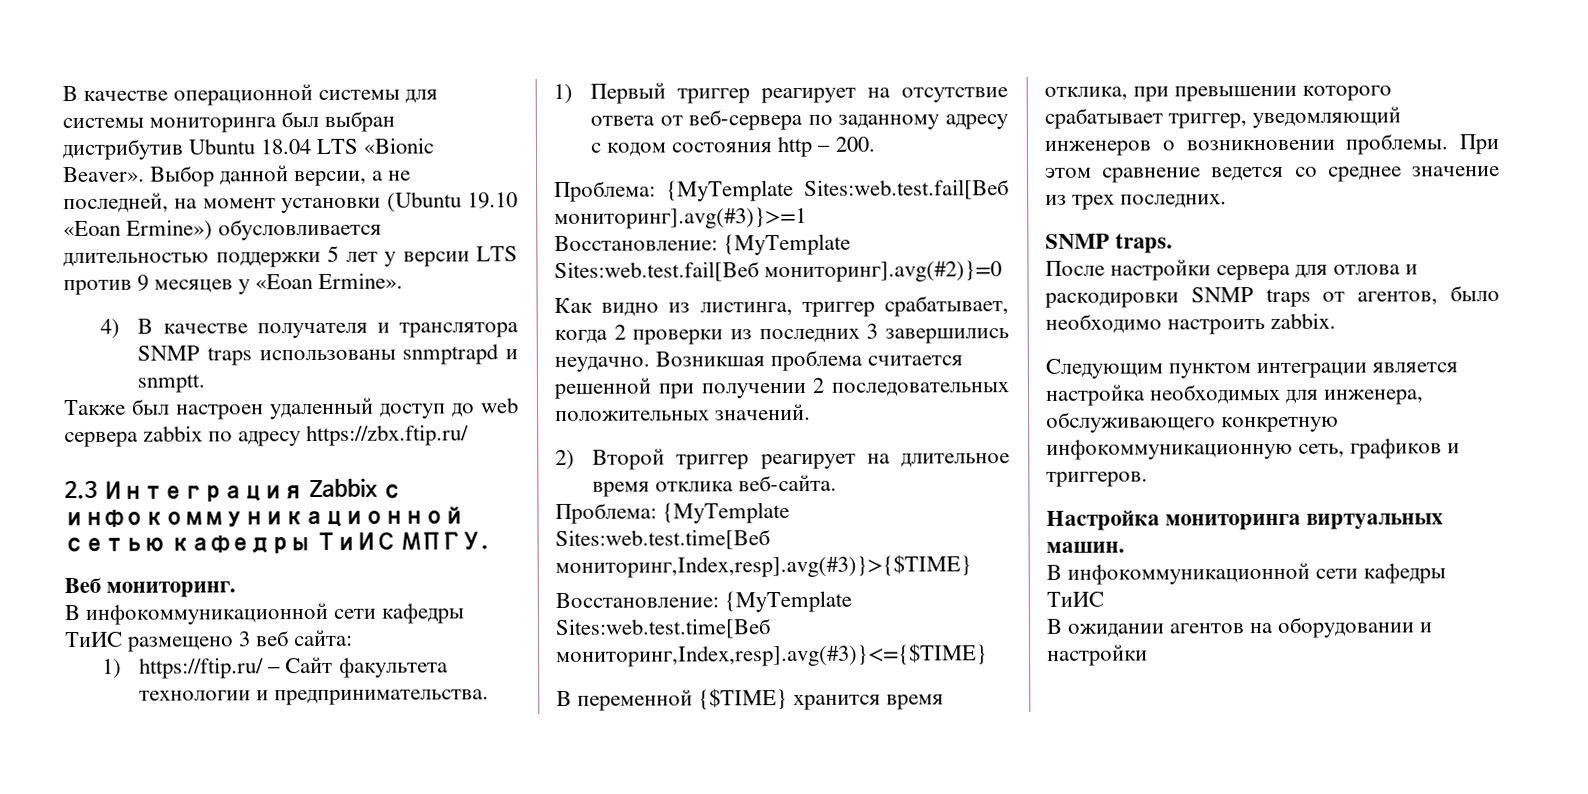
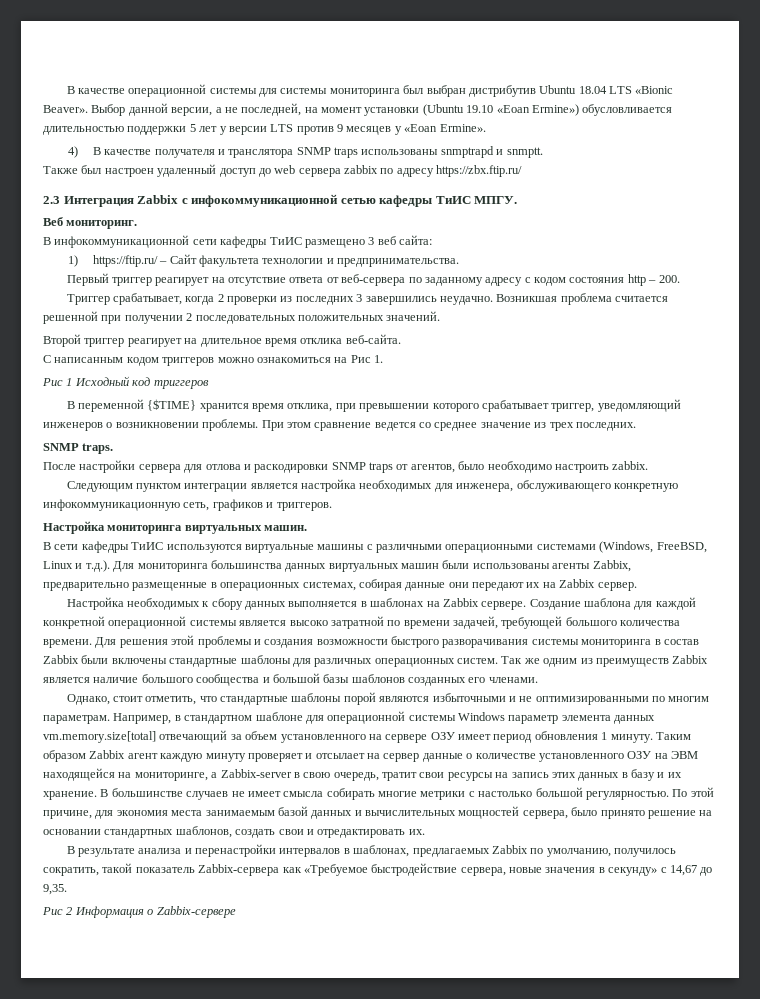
[553,83,573,105] 1) -> (460, 262) none
[554,179,1009,203] [554,206,807,230] [554,233,852,256] [554,260,1003,283] [554,297,875,317] Проблема: {MyTemplate Sites:web.test.fail[Веб мониторинг].avg(#3)}>=1 // Восстановление: {MyTemplate Sites:web.test.fail[Веб мониторинг].avg(#2)}=0 // Как видно из листинга, триггер -> [66,294,110,305] Триггер
[555,449,575,471] 2) -> (441, 316) none
[555,502,791,525] [555,529,770,550] [555,554,972,578] [555,590,853,613] [555,618,771,639] [556,643,988,667] Проблема: {MyTemplate Sites:web.test.time[Веб мониторинг,Index,resp].avg(#3)}>{$TIME} // Восстановление: {MyTemplate Sites:web.test.time[Веб мониторинг,Index,resp].avg(#3)}<={$TIME} -> [43,355,383,366] [42,376,209,389] С написанным кодом триггеров можно ознакомиться на Рис 1. // Рис 1 Исходный код триггеров
[1067,562,1447,585] [1046,591,1104,607] [1046,616,1433,638] [1047,644,1148,666] инфокоммуникационной сети кафедры ТиИС // В ожидании агентов на оборудовании и настройки -> [54,541,707,553] [43,560,631,572] [43,579,637,591] [66,597,696,610] [43,616,681,629] [43,635,699,648] [43,655,709,667] [43,673,538,686] [66,692,710,705] [43,711,656,724] [43,730,691,743] [43,750,698,762] [43,768,682,781] [43,787,714,800] [43,806,713,819] [43,826,425,838] [66,844,677,857] [43,863,713,876] [43,884,67,895] [42,906,236,918] сети кафедры ТиИС используются виртуальные машины с различными операционными системами (Windows, FreeBSD, Linux и т.д.). Для мониторинга большинства данных виртуальных машин были использованы агенты Zabbix, предварительно размещенные в операционных системах, собирая данные они передают их на Zabbix сервер. // Настройка необходимых к сбору данных выполняется в шаблонах на Zabbix сервере. Создание шаблона для каждой конкретной операционной системы является высоко затратной по времени задачей, требующей большого количества времени. Для решения этой проблемы и создания возможности быстрого разворачивания системы мониторинга в состав Zabbix были включены стандартные шаблоны для различных операционных систем. Так же одним из преимуществ Zabbix является наличие большого сообщества и большой базы шаблонов созданных его членами. // Однако, стоит отметить, что стандартные шаблоны порой являются избыточными и не оптимизированными по многим параметрам. Например, в стандартном шаблоне для операционной системы Windows параметр элемента данных vm.memory.size[total] отвечающий за объем установленного на сервере ОЗУ имеет период обновления 1 минуту. Таким образом Zabbix агент каждую минуту проверяет и отсылает на сервер данные о количестве установленного ОЗУ на ЭВМ находящейся на мониторинге, а Zabbix-server в свою очередь, тратит свои ресурсы на запись этих данных в базу и их хранение. В большинстве случаев не имеет смысла собирать многие метрики с настолько большой регулярностью. По этой причине, для экономия места занимаемым базой данных и вычислительных мощностей сервера, было принято решение на основании стандартных шаблонов, создать свои и отредактировать их. // В результате анализа и перенастройки интервалов в шаблонах, предлагаемых Zabbix по умолчанию, получилось сократить, такой показатель Zabbix-сервера как «Требуемое быстродействие сервера, новые значения в секунду» с 14,67 до 9,35. // Рис 2 Информация о Zabbix-сервере

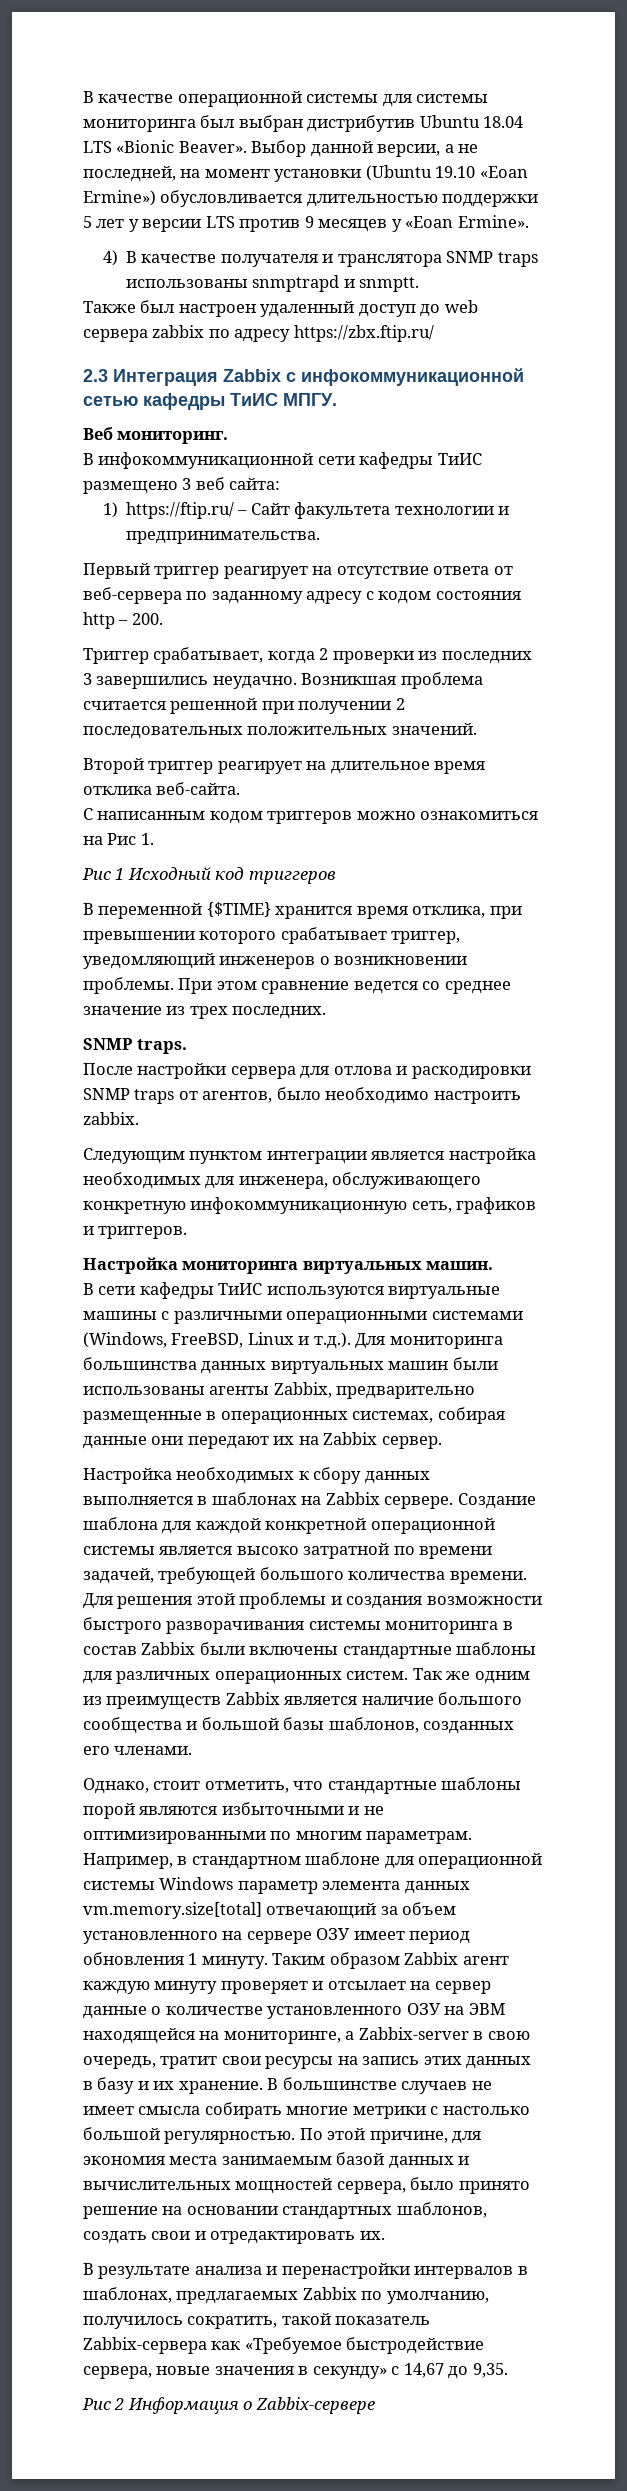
[351,674,405,683] шаблонов -> [328,1717,419,1733] шаблонов,

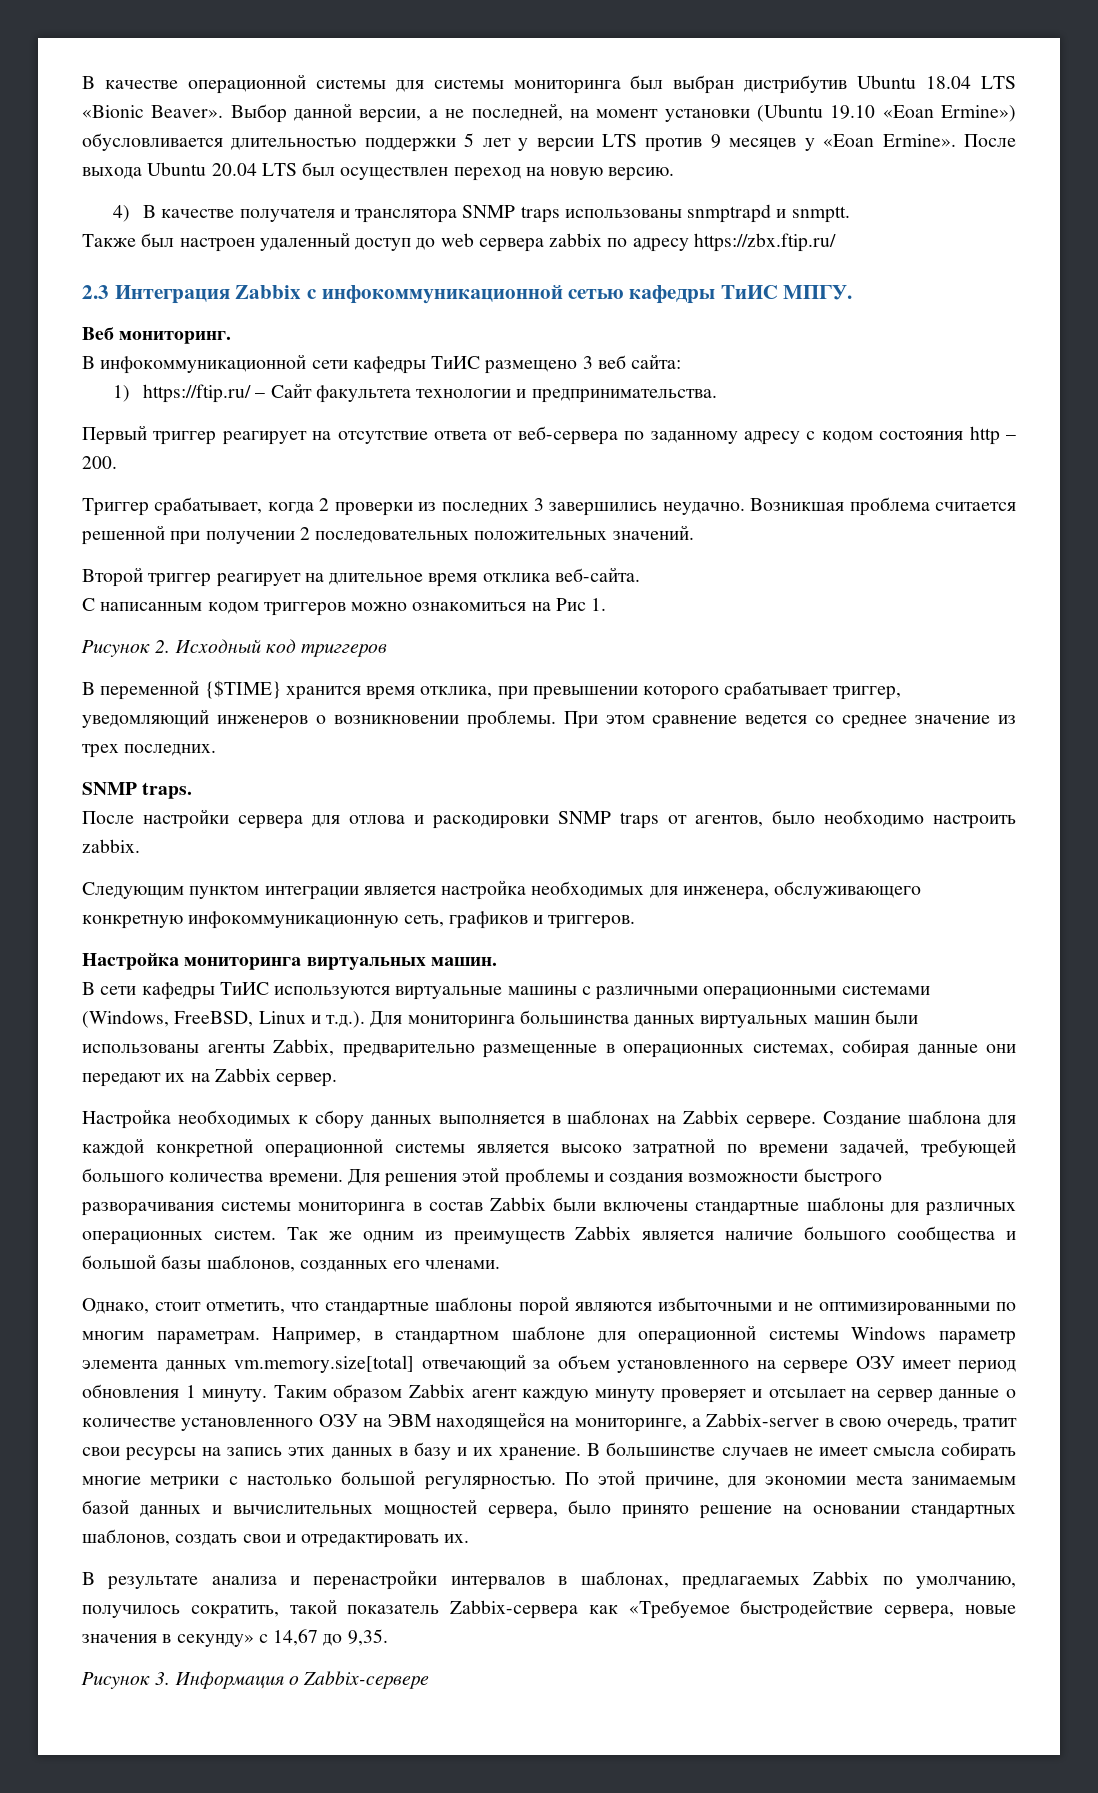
(529, 221) none -> [964,134,1017,147] [82,162,675,181] После выхода Ubuntu 20.04 LTS был осуществлен переход на новую версию.
[82,868,125,880] Рис 1 -> [81,640,171,657] Рисунок 2.
[83,2156,165,2165] экономия -> [765,1476,847,1485] экономии
[82,2398,125,2410] Рис 2 -> [81,1672,171,1689] Рисунок 3.

